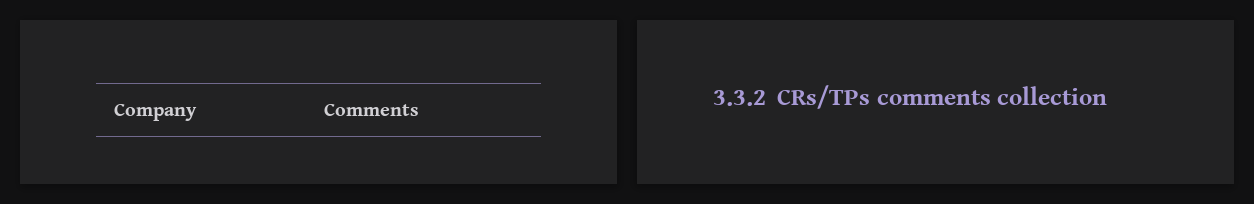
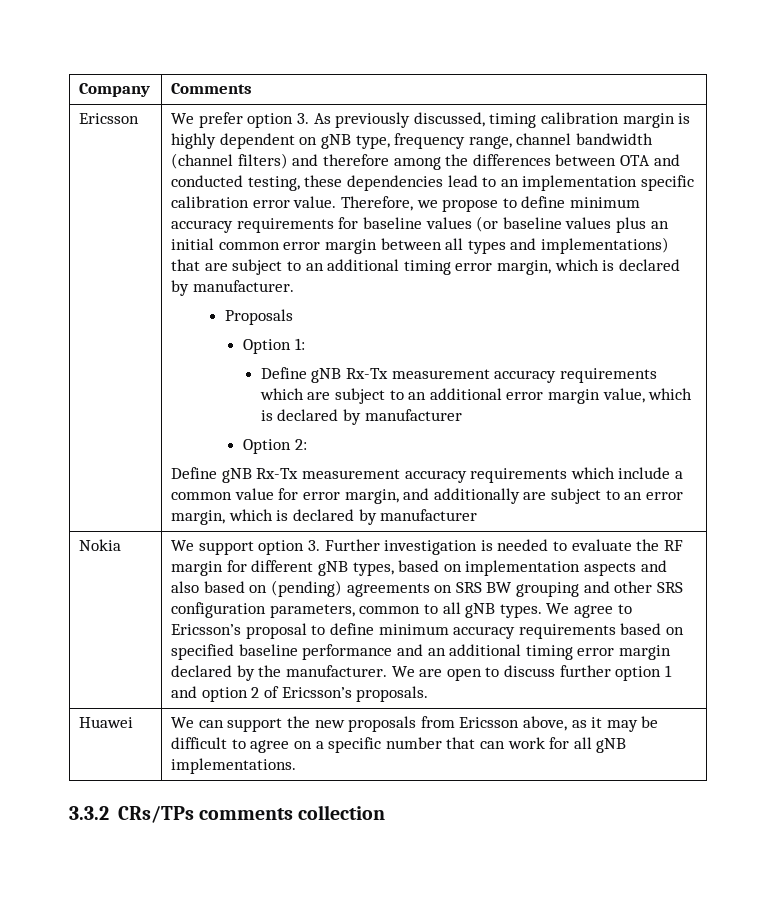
(419, 109) none -> [79,113,140,124] [171,112,691,128] [171,133,654,149] [171,153,680,170] [171,175,695,191] [171,196,641,212] [171,216,669,233] [171,237,670,254] [171,259,680,275] [171,280,294,296] [225,309,294,325] [243,338,305,354] [260,367,657,383] [259,388,693,404] [260,409,462,425] [243,439,307,454] [171,467,684,483] [171,488,683,504] [171,509,478,525] [79,539,122,551] [171,539,683,555] [171,560,667,576] [171,580,683,597] [171,602,632,618] [171,623,685,639] [171,644,672,660] [171,665,672,681] [171,686,429,702] [79,717,134,728] [171,716,659,732] [171,737,627,753] [171,758,297,774] // Ericsson | We prefer option 3. As previously discussed, timing calibration margin is highly dependent on gNB type, frequency range, channel bandwidth (channel filters) and therefore among the differences between OTA and conducted testing, these dependencies lead to an implementation specific calibration error value. Therefore, we propose to define minimum accuracy requirements for baseline values (or baseline values plus an initial common error margin between all types and implementations) that are subject to an additional timing error margin, which is declared by manufacturer. // Proposals // Option 1: // Define gNB Rx-Tx measurement accuracy requirements which are subject to an additional error margin value, which is declared by manufacturer // Option 2: // Define gNB Rx-Tx measurement accuracy requirements which include a common value for error margin, and additionally are subject to an error margin, which is declared by manufacturer // Nokia | We support option 3. Further investigation is needed to evaluate the RF margin for different gNB types, based on implementation aspects and also based on (pending) agreements on SRS BW grouping and other SRS configuration parameters, common to all gNB types. We agree to Ericsson’s proposal to define minimum accuracy requirements based on specified baseline performance and an additional timing error margin declared by the manufacturer. We are open to discuss further option 1 and option 2 of Ericsson’s proposals. // Huawei | We can support the new proposals from Ericsson above, as it may be difficult to agree on a specific number that can work for all gNB implementations.

